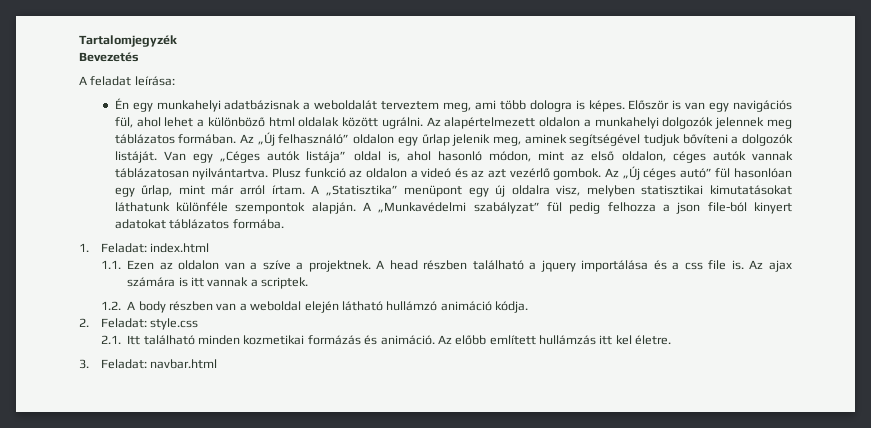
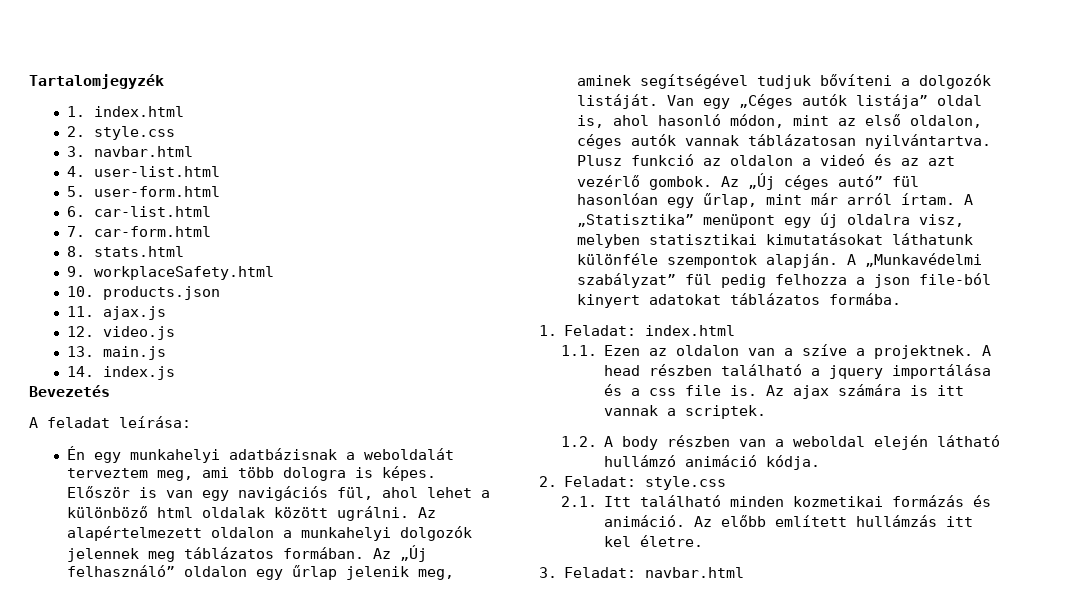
(177, 41) none -> [66,106,184,117] [66,126,175,140] [66,146,193,157] [66,166,220,177] [66,186,220,197] [66,206,211,217] [66,226,211,237] [66,246,184,257] [66,266,274,280] [66,286,220,300] [66,306,166,320] [66,326,175,340] [66,346,166,360] [66,366,175,380] // 1. index.html // 2. style.css // 3. navbar.html // 4. user-list.html // 5. user-form.html // 6. car-list.html // 7. car-form.html // 8. stats.html // 9. workplaceSafety.html // 10. products.json // 11. ajax.js // 12. video.js // 13. main.js // 14. index.js

